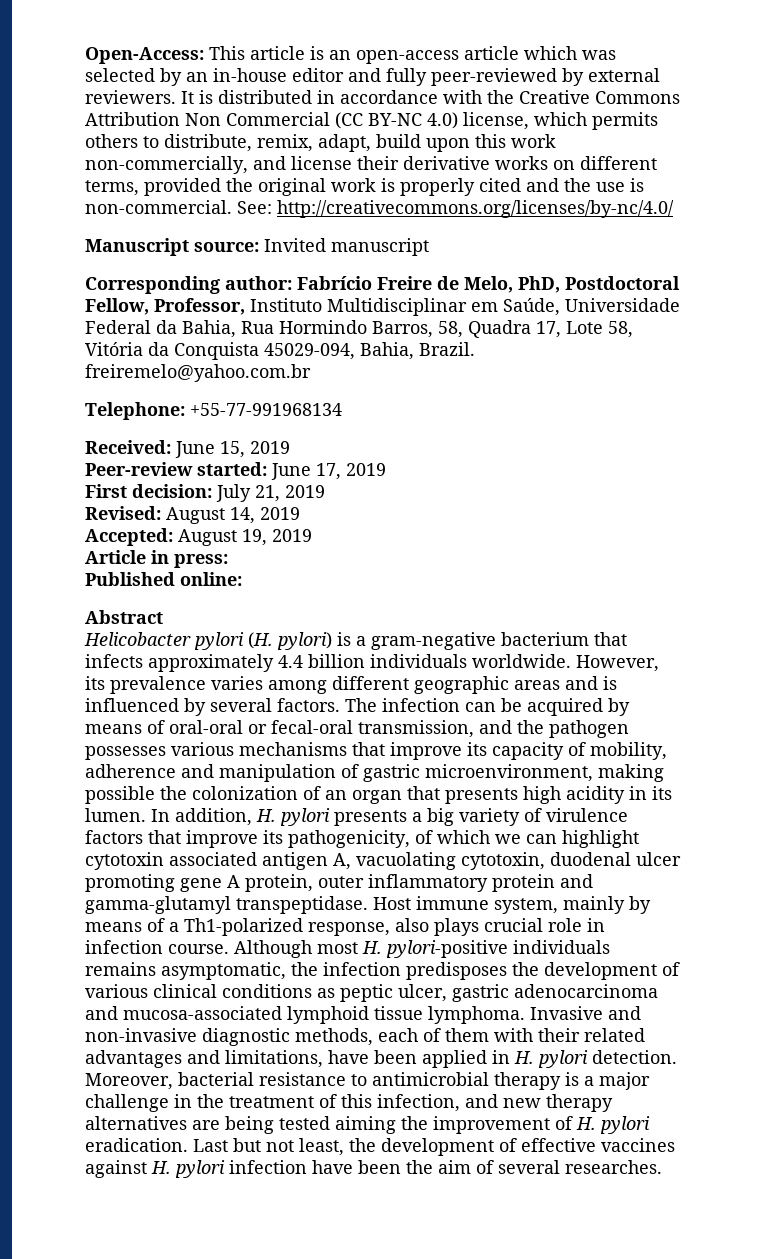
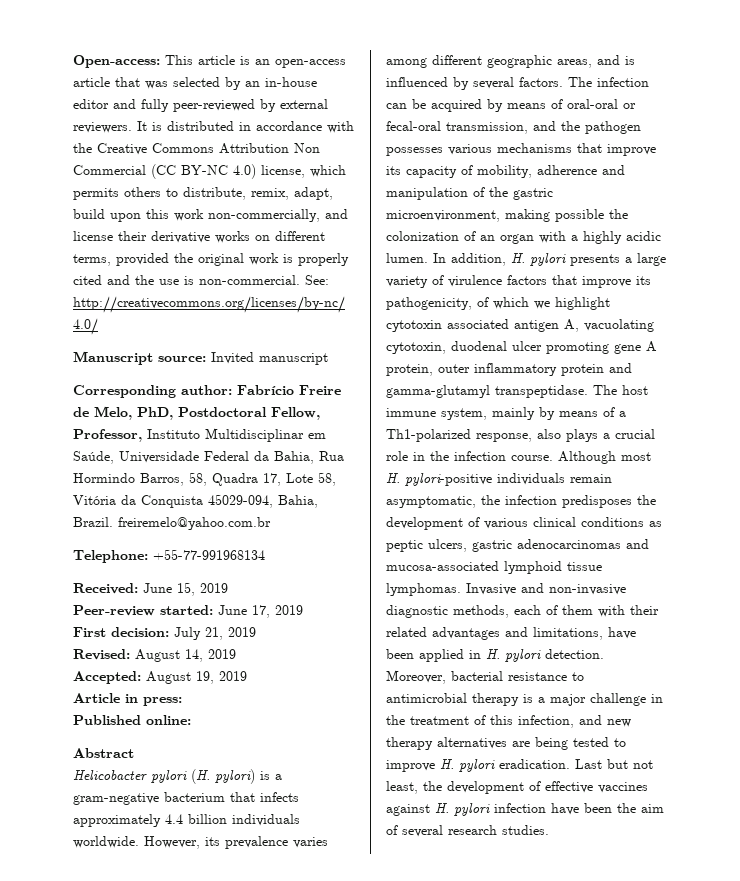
[85,47,204,64] Open-Access: -> [73,55,160,68] Open-access:
[524,46,577,60] which -> [115,77,140,87] that
[514,680,560,690] areas -> [557,59,592,68] areas,
(359, 771) none -> [489,187,508,197] the
[407,786,672,804] that presents high acidity in its -> [539,231,661,244] with a highly acidic
[427,808,454,826] big -> [637,253,666,266] large
[526,834,557,844] can -> (550, 305) none
[373,897,411,910] Host -> [593,385,648,395] The host
(479, 927) none -> [603,433,610,439] a
(605, 925) none -> [430,451,449,461] the
[85,962,156,976] remains -> [570,474,612,483] remain
[398,984,658,1002] ulcer, gastric adenocarcinoma -> [428,539,621,552] ulcers, gastric adenocarcinomas
[428,1006,525,1024] lymphoma. -> [386,583,461,596] lymphomas.
[335,1116,573,1134] aiming the improvement of -> [614,738,626,747] [386,760,435,772] to improve
[565,1160,662,1174] researches. -> [448,825,549,835] research studies.

